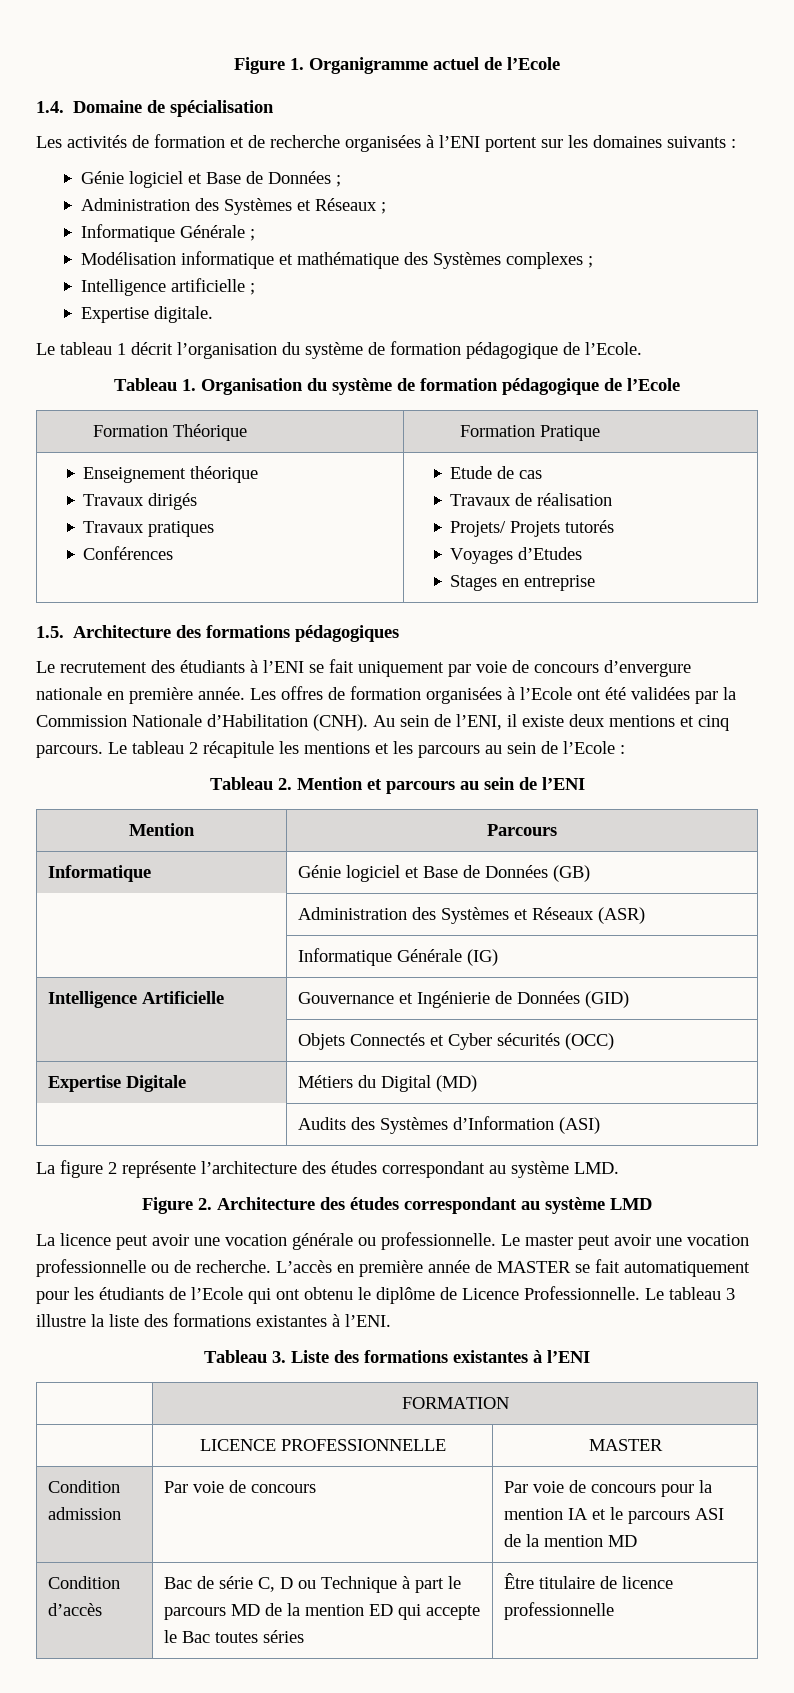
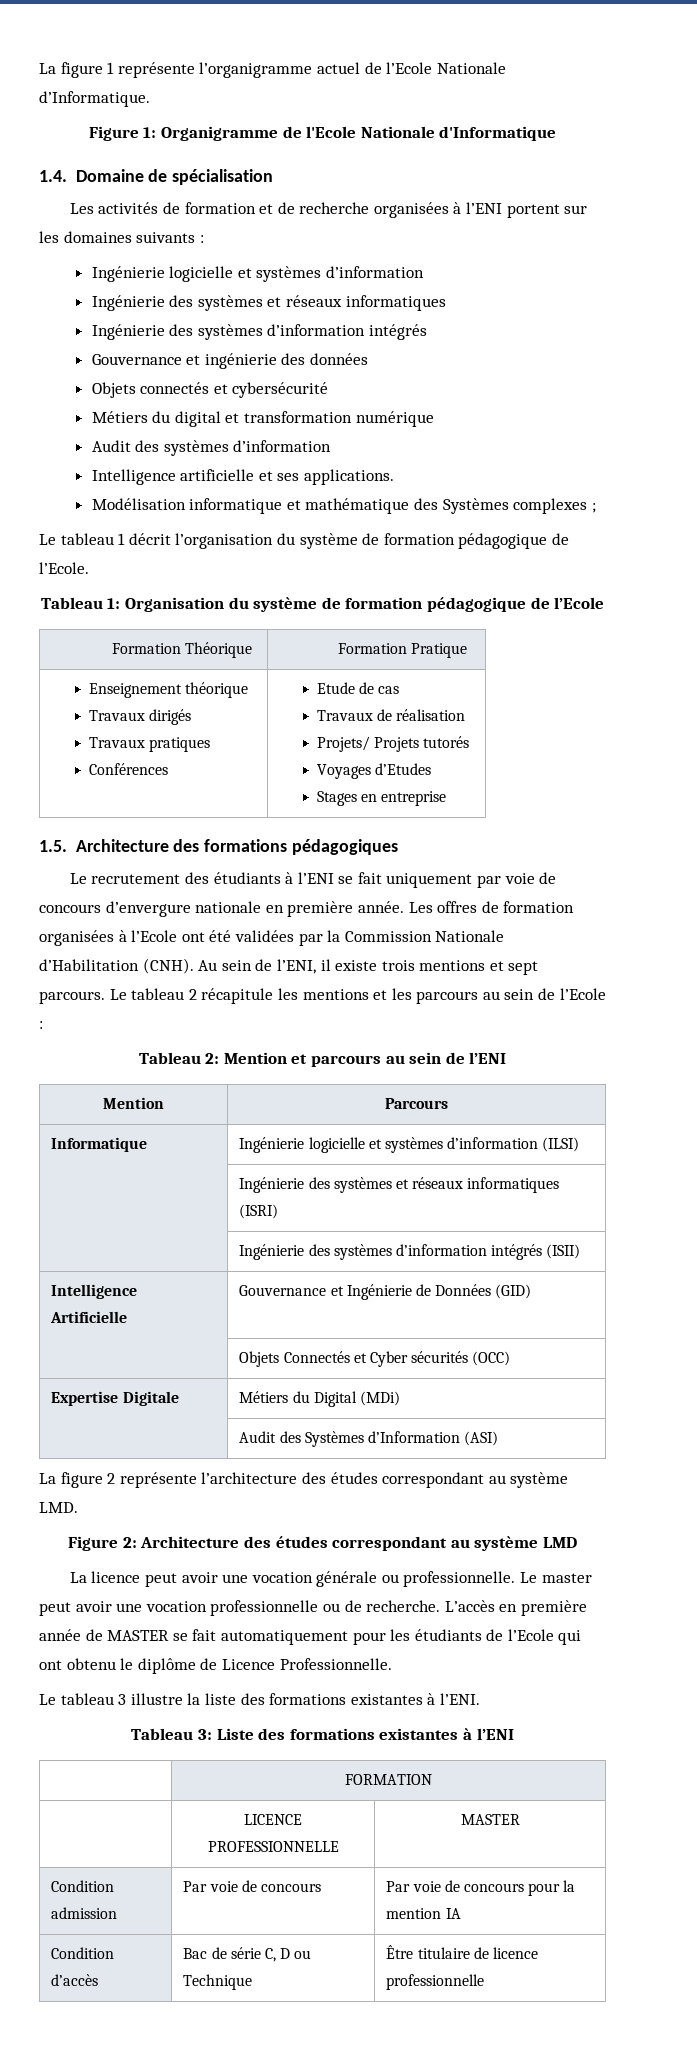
[234,57,560,74] Figure 1. Organigramme actuel de l’Ecole -> [39,62,506,78] [39,91,150,107] [88,126,557,141] La figure 1 représente l’organigramme actuel de l’Ecole Nationale d’Informatique. // Figure 1: Organigramme de l'Ecole Nationale d'Informatique
[81,171,342,188] [81,198,387,215] [81,224,256,242] Génie logiciel et Base de Données ; // Administration des Systèmes et Réseaux ; // Informatique Générale ; -> [91,266,424,282] [91,295,446,311] [91,324,427,340] [91,353,368,369] [91,382,329,398] [91,411,434,427] [91,440,332,456] [91,469,394,485] Ingénierie logicielle et systèmes d’information // Ingénierie des systèmes et réseaux informatiques // Ingénierie des systèmes d’information intégrés // Gouvernance et ingénierie des données // Objets connectés et cybersécurité // Métiers du digital et transformation numérique // Audit des systèmes d’information // Intelligence artificielle et ses applications.
[81,278,256,296] [81,306,214,323] // Intelligence artificielle ; // Expertise digitale. -> (596, 508) none
[182,379,196,391] 1. -> [107,598,121,609] 1:
[569,714,729,731] deux mentions et cinq -> [381,960,539,975] trois mentions et sept
[277,778,292,790] 2. -> [205,1053,220,1064] 2:
[298,865,591,882] [298,907,646,924] [298,948,499,966] Génie logiciel et Base de Données (GB) // | Administration des Systèmes et Réseaux (ASR) // | Informatique Générale (IG) -> [239,1137,580,1153] [239,1177,560,1193] [239,1204,279,1219] [239,1244,581,1260] Ingénierie logicielle et systèmes d’information (ILSI) // | Ingénierie des systèmes et réseaux informatiques (ISRI) // | Ingénierie des systèmes d’information intégrés (ISII)
[436,1075,478,1092] [298,1117,347,1130] (MD) // | Audits -> [359,1391,400,1406] [239,1431,277,1443] (MDi) // | Audit
[198,1198,212,1210] 2. -> [122,1537,137,1548] 2:
(640, 1293) none -> (392, 1664) //
[272,1351,286,1363] 3. -> [198,1729,213,1740] 3:
[592,1507,725,1524] [504,1534,638,1547] et le parcours ASI de la mention MD -> (461, 1913) none
[402,1576,462,1593] [164,1603,481,1620] [164,1630,305,1643] à part le parcours MD de la mention ED qui accepte le Bac toutes séries -> (253, 1982) none

